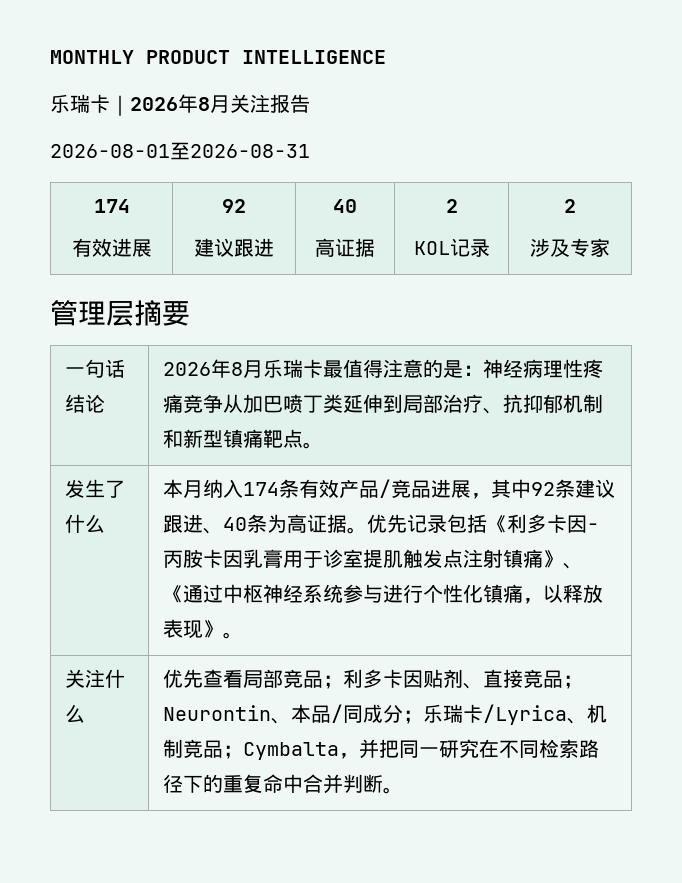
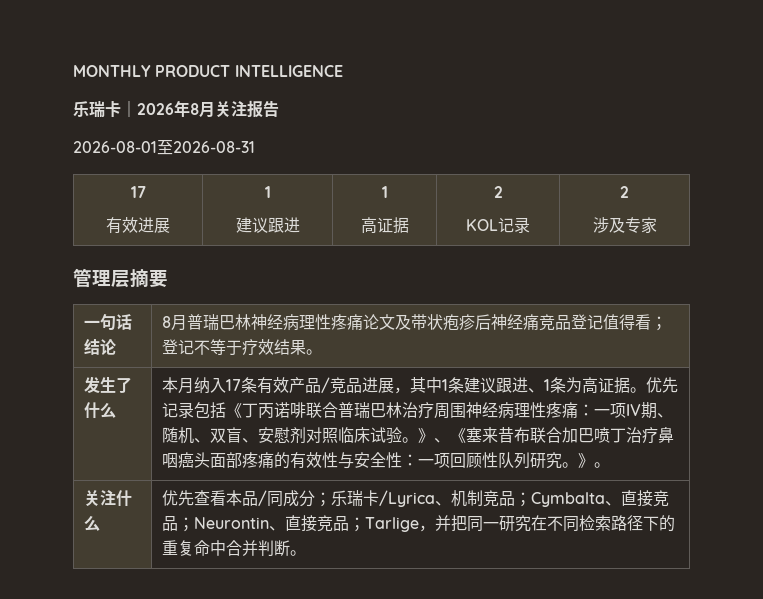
[93,199,130,213] 174 -> [130,186,146,198] 17
[222,199,246,213] 92 -> [264,186,271,198] 1
[333,199,357,213] 40 -> [381,186,388,198] 1
[162,359,603,379] [162,394,603,414] [162,429,303,448] 2026年8月乐瑞卡最值得注意的是：神经病理性疼痛竞争从加巴喷丁类延伸到局部治疗、抗抑郁机制和新型镇痛靶点 -> [162,314,668,331] [162,339,307,356] 8月普瑞巴林神经病理性疼痛论文及带状疱疹后神经痛竞品登记值得看；登记不等于疗效结果
[242,482,279,496] 174 -> [226,379,242,391] 17
[530,482,555,496] 92 -> [442,379,449,391] 1
[222,517,247,531] 40 -> [544,379,551,391] 1
[506,514,599,533] [162,549,583,569] [162,584,603,604] [162,619,203,639] 利多卡因-丙胺卡因乳膏用于诊室提肌触发点注射镇痛》、《通过中枢神经系统参与进行个性化镇痛，以释放表现 -> [242,402,674,419] [162,427,675,444] [162,452,579,469] 丁丙诺啡联合普瑞巴林治疗周围神经病理性疼痛：一项IV期、随机、双盲、安慰剂对照临床试验。》、《塞来昔布联合加巴喷丁治疗鼻咽癌头面部疼痛的有效性与安全性：一项回顾性队列研究。
[242,669,583,689] [162,705,291,724] 局部竞品；利多卡因贴剂、直接竞品；Neurontin、 -> (227, 498) none
(339, 751) none -> [605,490,670,507] [162,515,420,532] 、直接竞品；Neurontin、直接竞品；Tarlige

